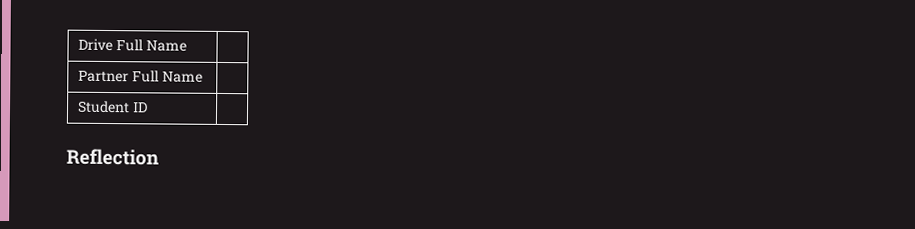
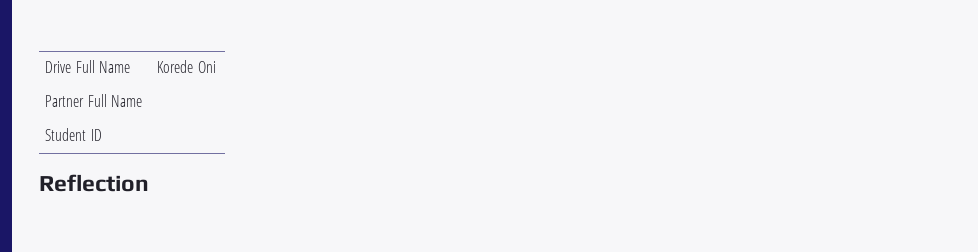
(188, 46) none -> [157,60,216,73] Korede Oni

